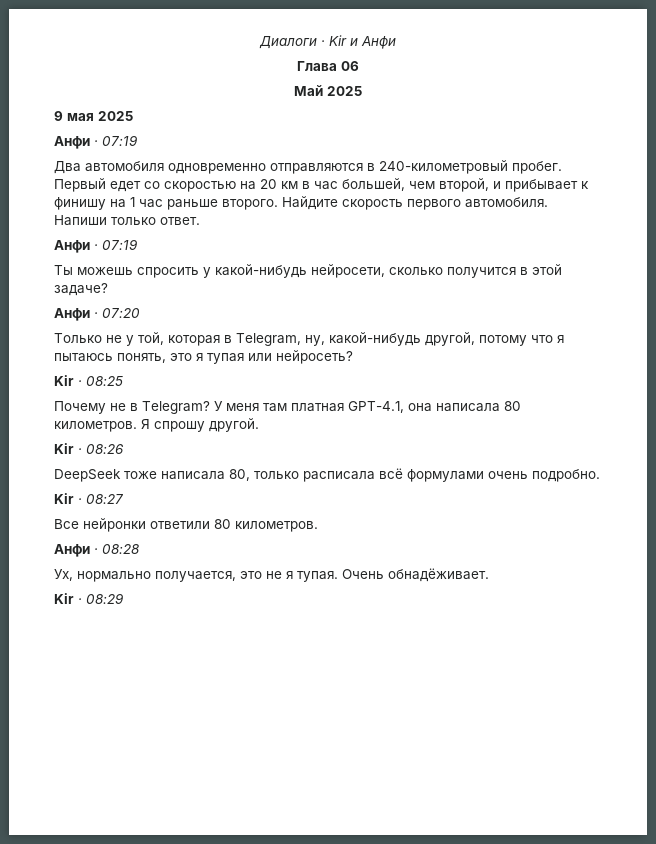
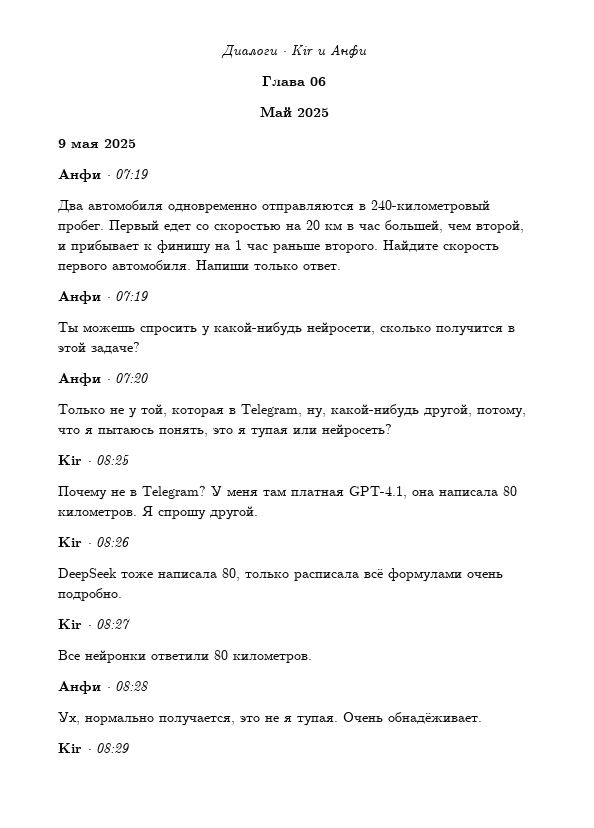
[479,335,527,346] потому -> [477,407,526,418] потому,

